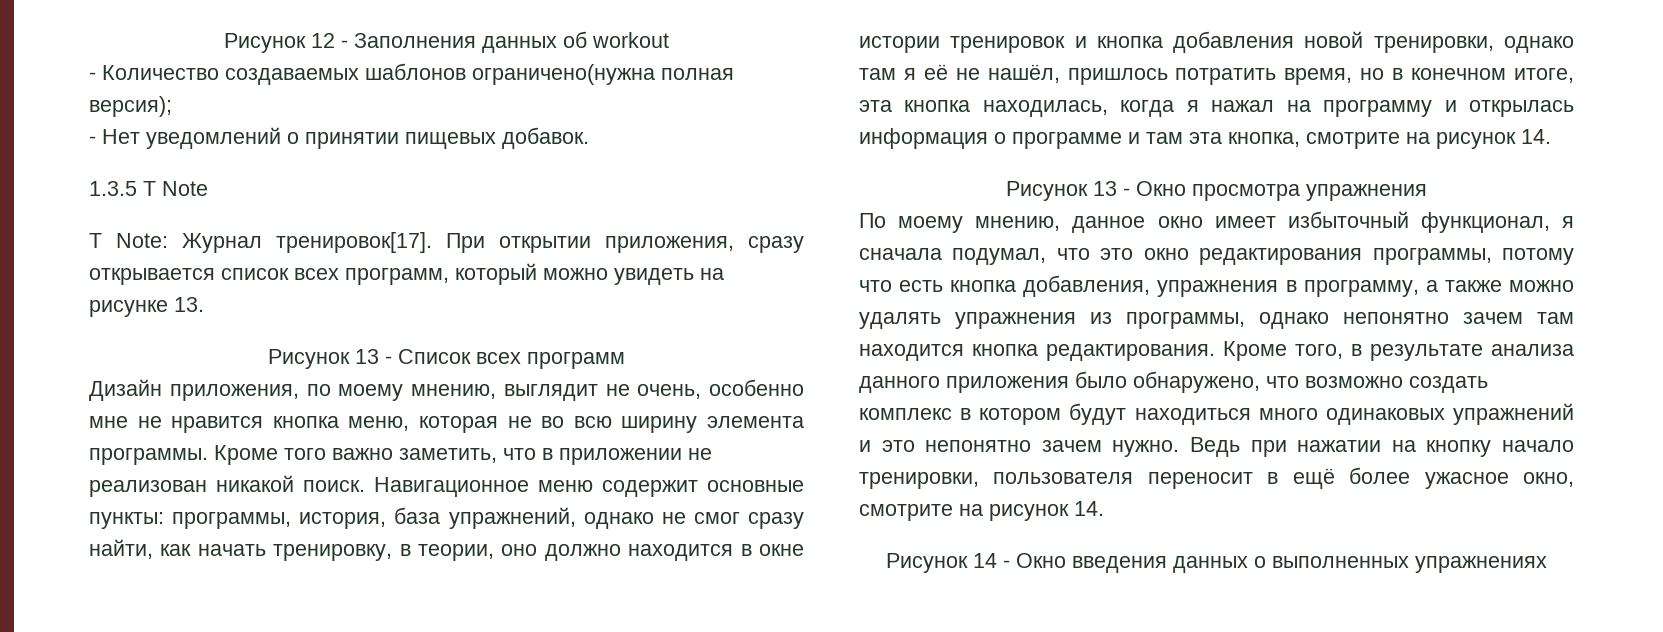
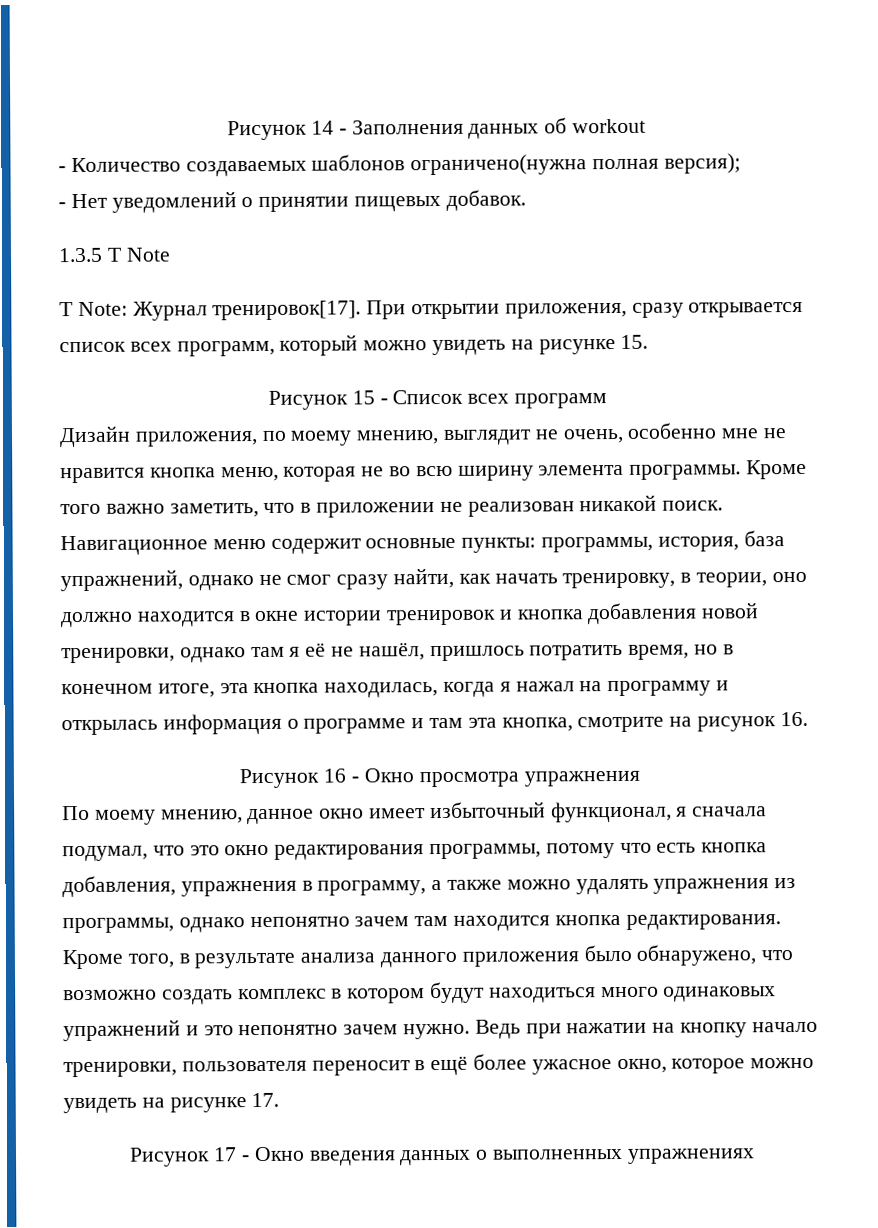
[224,33,335,53] Рисунок 12 -> [227,120,334,141] Рисунок 14
[174,297,204,312] [268,349,379,369] 13. // Рисунок 13 -> [620,334,649,349] [267,390,375,410] 15. // Рисунок 15
[1521,129,1551,144] [1006,181,1117,201] 14. // Рисунок 13 -> [779,711,808,727] [239,768,347,789] 16. // Рисунок 16
[859,501,1104,521] [886,553,997,573] смотрите на рисунок 14. // Рисунок 14 -> [671,1057,815,1074] [63,1092,280,1114] [129,1147,238,1167] которое можно увидеть на рисунке 17. // Рисунок 17

